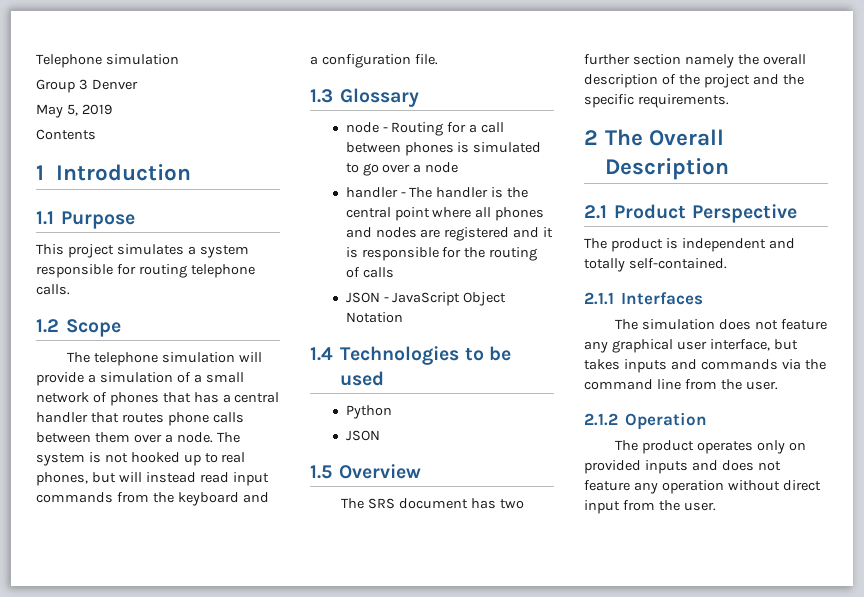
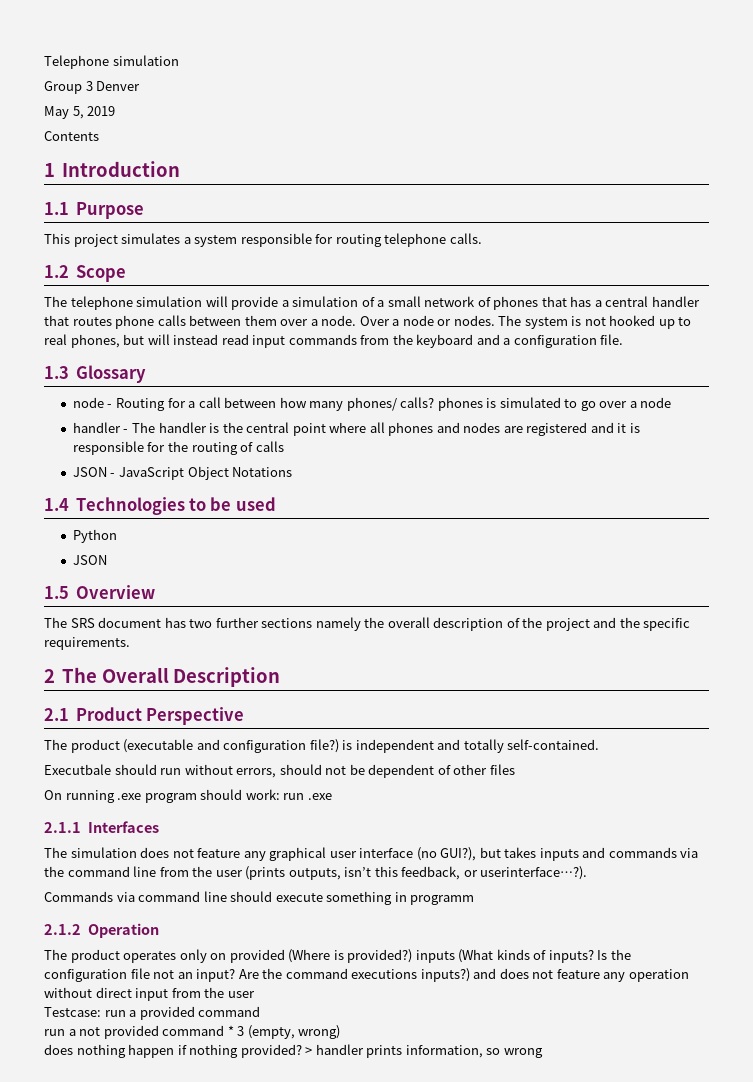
(213, 437) none -> [359,315,495,326] Over a node or nodes.
(401, 147) none -> [279,397,435,411] how many phones/ calls?
[345,312,403,323] Notation -> [232,467,293,477] Notations
[632,54,681,65] section -> [261,618,313,628] sections
(663, 245) none -> [123,739,339,753] (executable and configuration file?)
(727, 263) none -> [44,764,515,778] [44,789,332,803] // Executbale should run without errors, should not be dependent of other files // On running .exe program should work: run .exe
[709,339,770,351] interface, -> [359,847,477,861] interface (no GUI?),
[745,381,778,390] user. -> [215,866,588,880] [44,891,475,905] user (prints outputs, isn’t this feedback, or userinterface…?). // Commands via command line should execute something in programm
[644,460,688,474] inputs -> [288,949,631,963] [44,968,470,982] (Where is provided?) inputs (What kinds of inputs? Is the configuration file not an input? Are the command executions inputs?)
[683,502,716,511] user. -> [227,991,255,998] [44,1006,261,1020] [44,1025,341,1039] [44,1044,543,1058] user // Testcase: run a provided command // run a not provided command * 3 (empty, wrong) // does nothing happen if nothing provided? > handler prints information, so wrong

